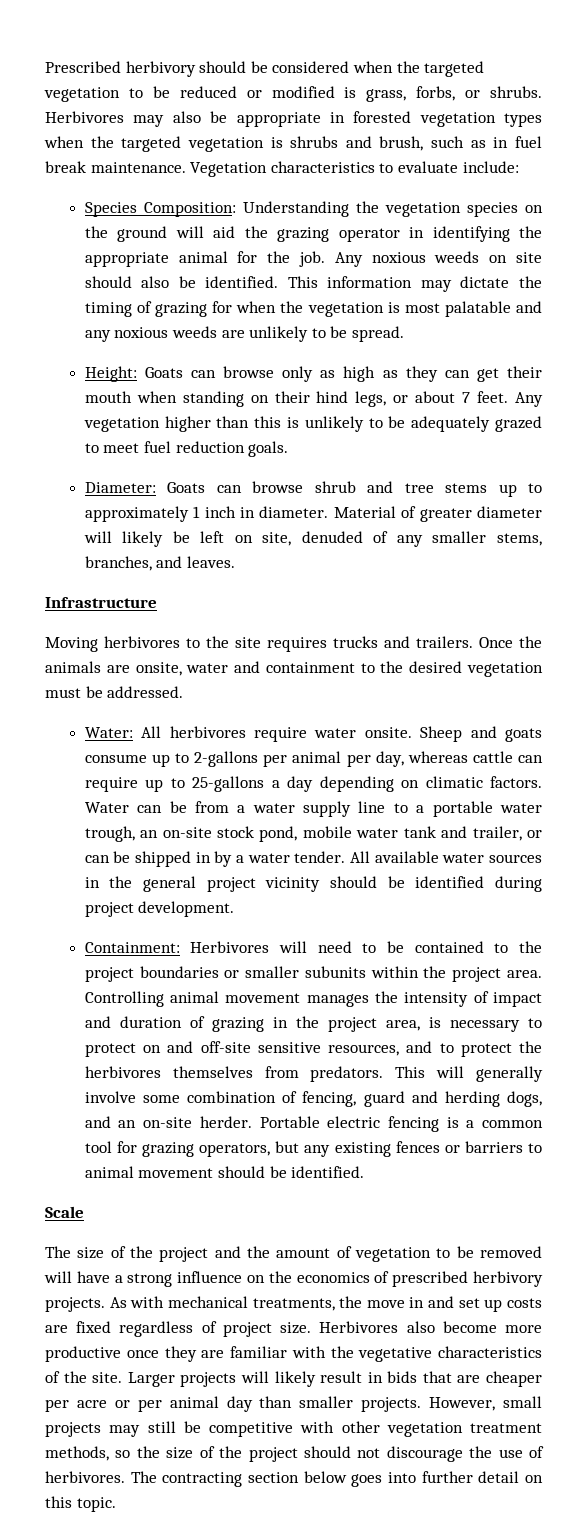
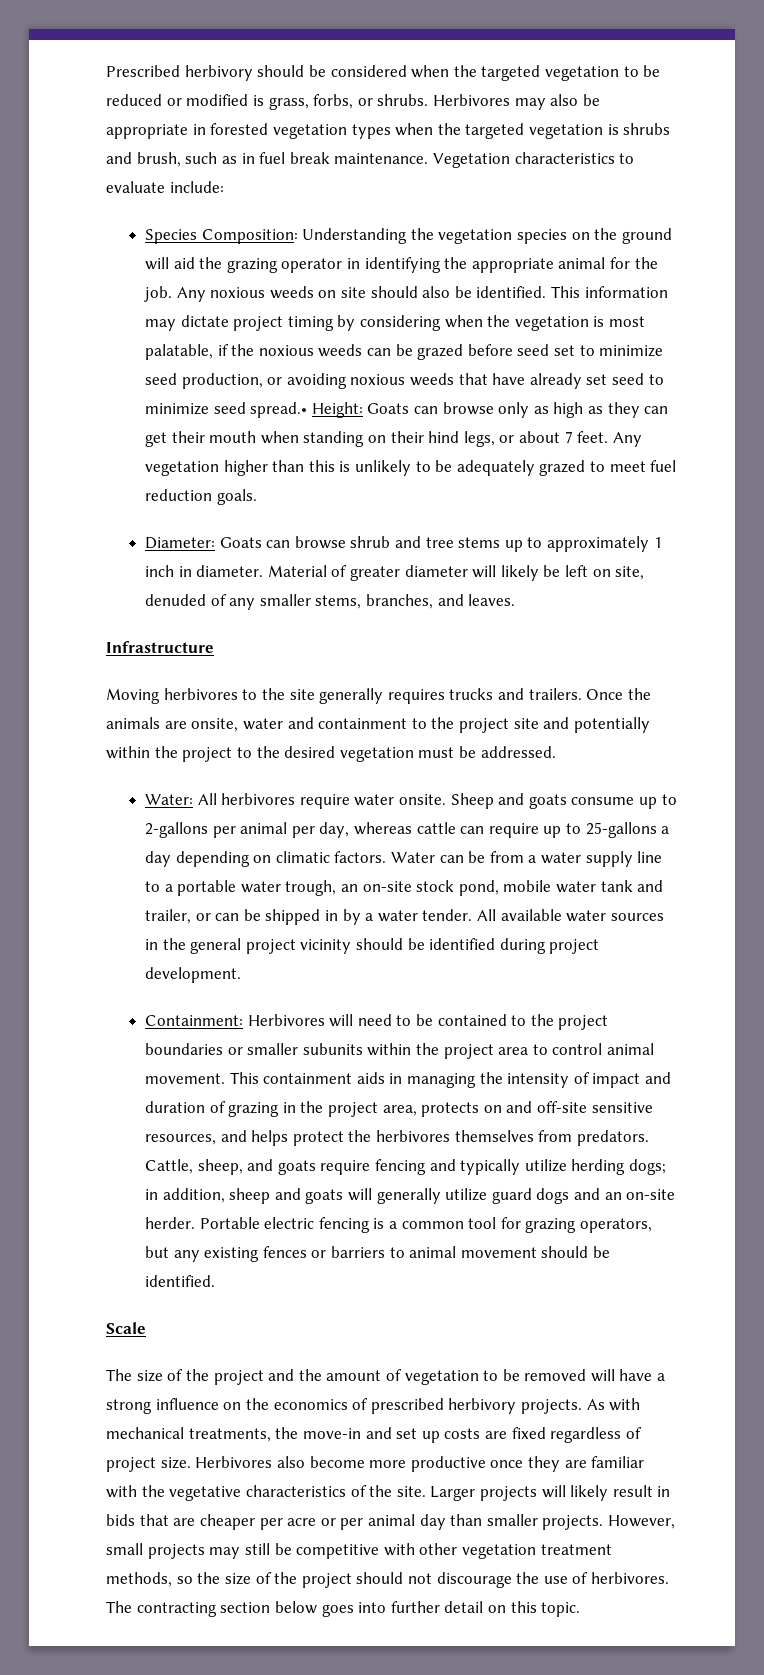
[519,276,542,288] [84,301,233,317] the timing of grazing for -> [233,315,442,331] project timing by considering
[444,301,542,317] [84,326,404,342] palatable and any noxious weeds are unlikely to be spread. // -> [145,344,664,360] [145,373,664,389] [145,402,308,418] palatable, if the noxious weeds can be grazed before seed set to minimize seed production, or avoiding noxious weeds that have already set seed to minimize seed spread.•
(262, 642) none -> [319,688,384,704] generally
(404, 667) none -> [458,717,650,733] [106,746,280,762] project site and potentially within the project to the
[507,970,543,978] [84,991,369,1007] area. Controlling animal movement manages -> [498,1043,655,1055] [145,1072,477,1088] area to control animal movement. This containment aids in managing
[428,1017,542,1032] [84,1043,136,1057] is necessary to protect -> [421,1102,480,1117] protects
[439,1043,454,1053] to -> [251,1130,289,1146] helps
[395,1066,543,1082] [84,1091,543,1107] This will generally involve some combination of fencing, guard and herding dogs, -> [145,1159,667,1175] [145,1188,570,1204] Cattle, sheep, and goats require fencing and typically utilize herding dogs; in addition, sheep and goats will generally utilize guard dogs
[366,1297,425,1308] move in -> [302,1428,361,1439] move-in

